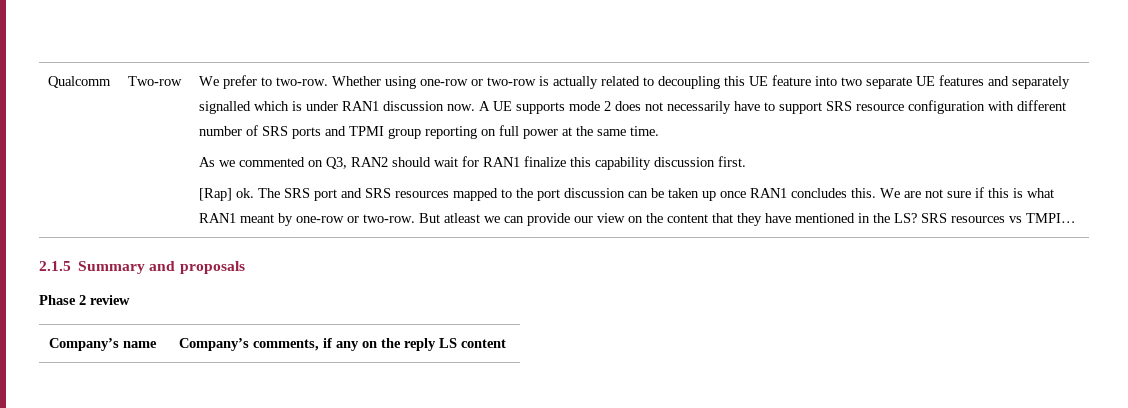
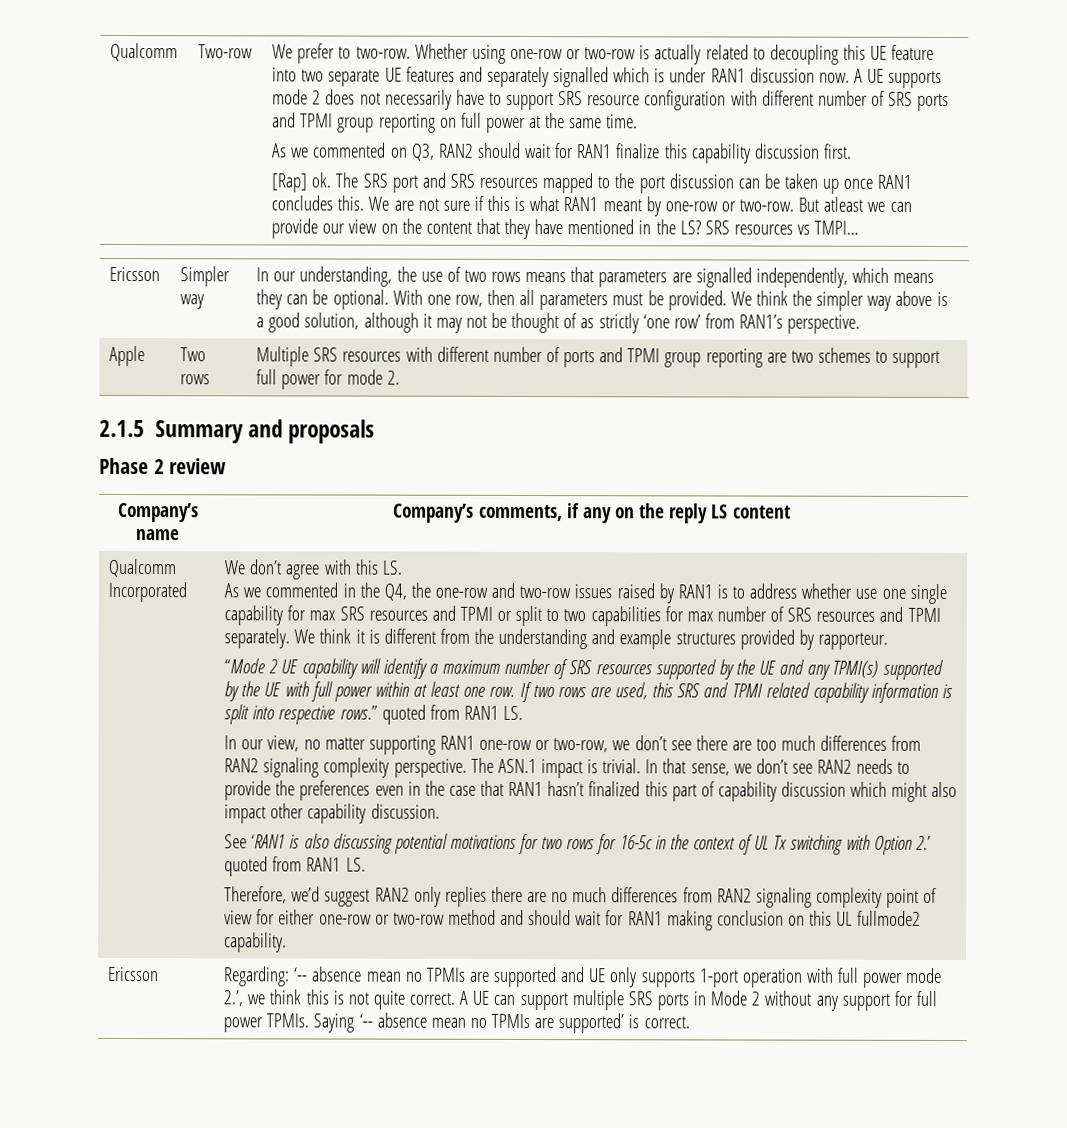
(1076, 218) none -> [109,266,161,282] [180,266,231,287] [180,294,205,310] [256,266,935,288] [256,289,948,311] [256,312,861,334] [109,345,146,367] [180,347,207,362] [180,374,211,385] [256,346,941,368] [256,369,400,390] // Ericsson | Simpler way | In our understanding, the use of two rows means that parameters are signalled independently, which means they can be optional. With one row, then all parameters must be provided. We think the simpler way above is a good solution, although it may not be thought of as strictly ‘one row’ from RAN1’s perspective. // Apple | Two rows | Multiple SRS resources with different number of ports and TPMI group reporting are two schemes to support full power for mode 2.
(506, 343) none -> [108,558,178,578] [108,581,188,603] [224,559,403,580] [224,582,947,605] [224,605,941,627] [224,628,888,650] [224,658,943,681] [224,681,954,703] [224,704,524,725] [224,735,922,755] [224,757,911,779] [224,780,958,802] [224,803,440,824] [224,833,931,855] [224,856,366,877] [224,886,938,908] [224,909,922,931] [224,932,288,953] [107,966,160,982] [223,966,943,988] [223,989,937,1011] [223,1012,690,1034] // Qualcomm Incorporated | We don’t agree with this LS. // As we commented in the Q4, the one-row and two-row issues raised by RAN1 is to address whether use one single capability for max SRS resources and TPMI or split to two capabilities for max number of SRS resources and TPMI separately. We think it is different from the understanding and example structures provided by rapporteur. // “Mode 2 UE capability will identify a maximum number of SRS resources supported by the UE and any TPMI(s) supported by the UE with full power within at least one row. If two rows are used, this SRS and TPMI related capability information is split into respective rows.” quoted from RAN1 LS. // In our view, no matter supporting RAN1 one-row or two-row, we don’t see there are too much differences from RAN2 signaling complexity perspective. The ASN.1 impact is trivial. In that sense, we don’t see RAN2 needs to provide the preferences even in the case that RAN1 hasn’t finalized this part of capability discussion which might also impact other capability discussion. // See ‘RAN1 is also discussing potential motivations for two rows for 16-5c in the context of UL Tx switching with Option 2.’ quoted from RAN1 LS. // Therefore, we’d suggest RAN2 only replies there are no much differences from RAN2 signaling complexity point of view for either one-row or two-row method and should wait for RAN1 making conclusion on this UL fullmode2 capability. // Ericsson | Regarding: ‘-- absence mean no TPMIs are supported and UE only supports 1-port operation with full power mode 2.’, we think this is not quite correct. A UE can support multiple SRS ports in Mode 2 without any support for full power TPMIs. Saying ‘-- absence mean no TPMIs are supported’ is correct.

